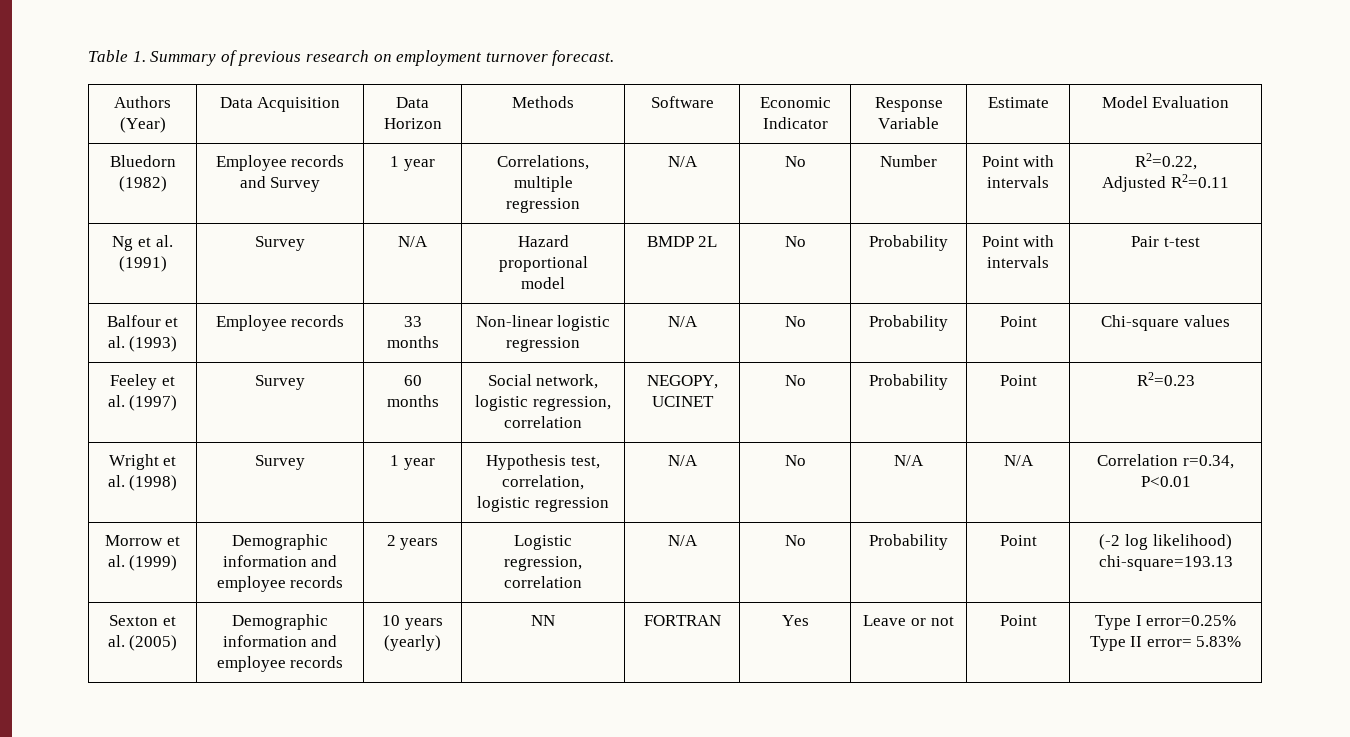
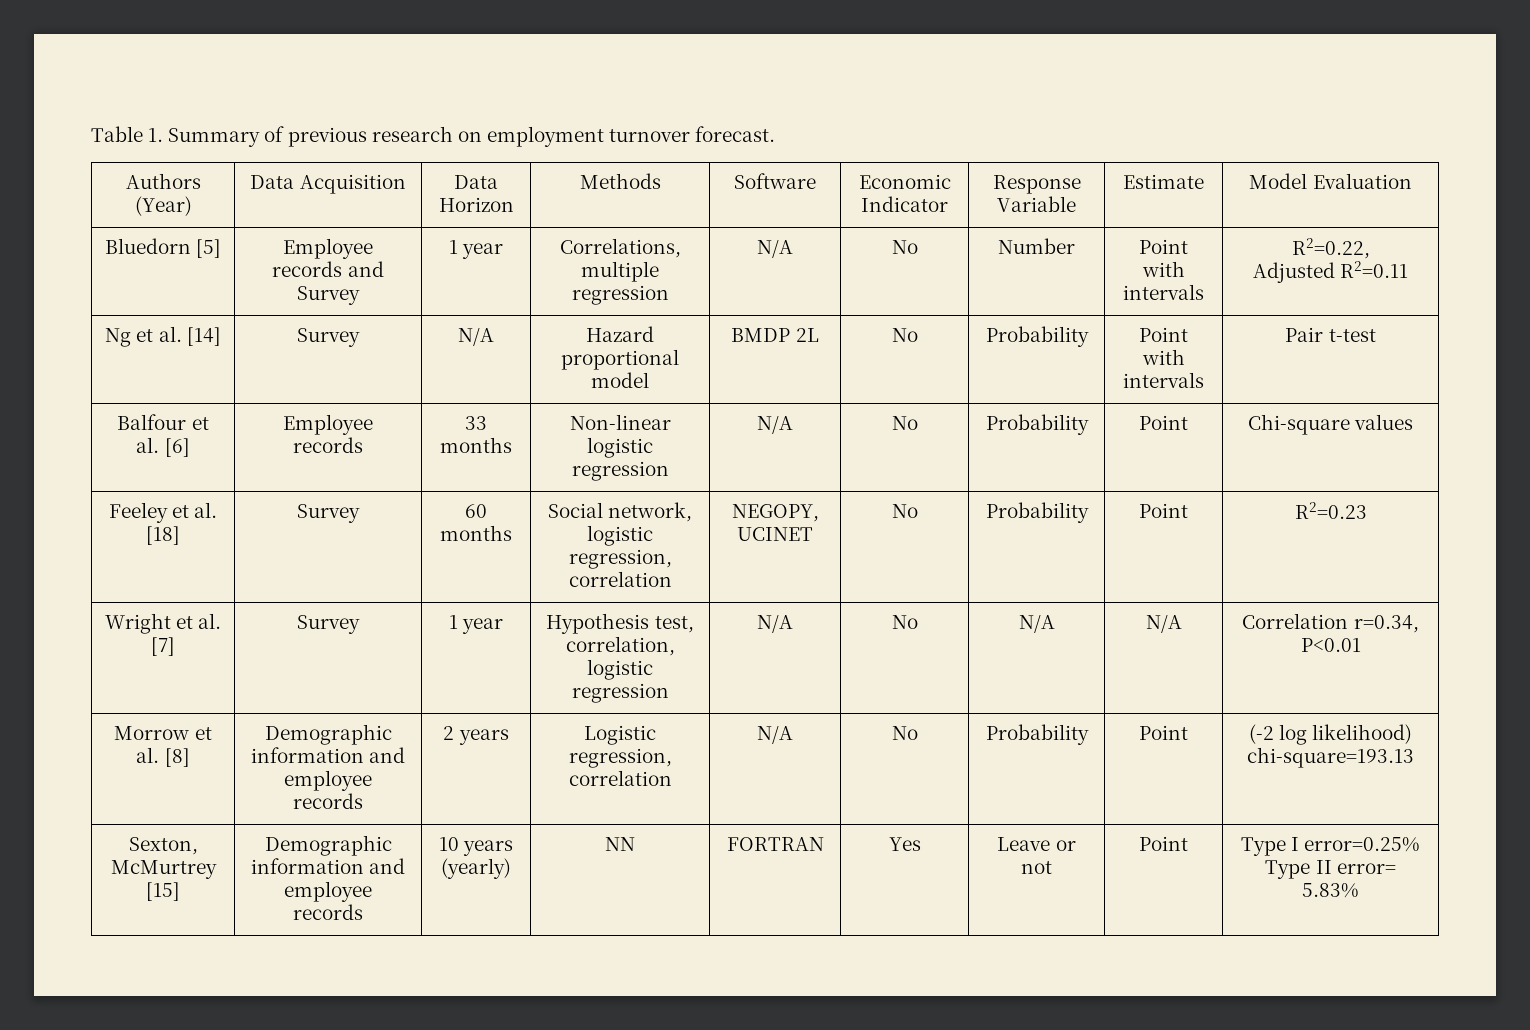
[118,176,167,192] (1982) -> [196,239,222,258] [5]
[118,256,167,272] (1991) -> [186,327,221,346] [14]
[129,336,178,352] (1993) -> [164,438,190,457] [6]
[129,395,178,411] (1997) -> [146,526,180,545] [18]
[129,475,178,491] (1998) -> [151,637,175,656] [7]
[129,555,178,571] (1999) -> [164,748,190,767] [8]
[109,615,176,626] [107,635,178,651] Sexton et al. (2005) -> [128,837,198,855] [110,860,217,879] [146,882,180,901] Sexton, McMurtrey [15]

